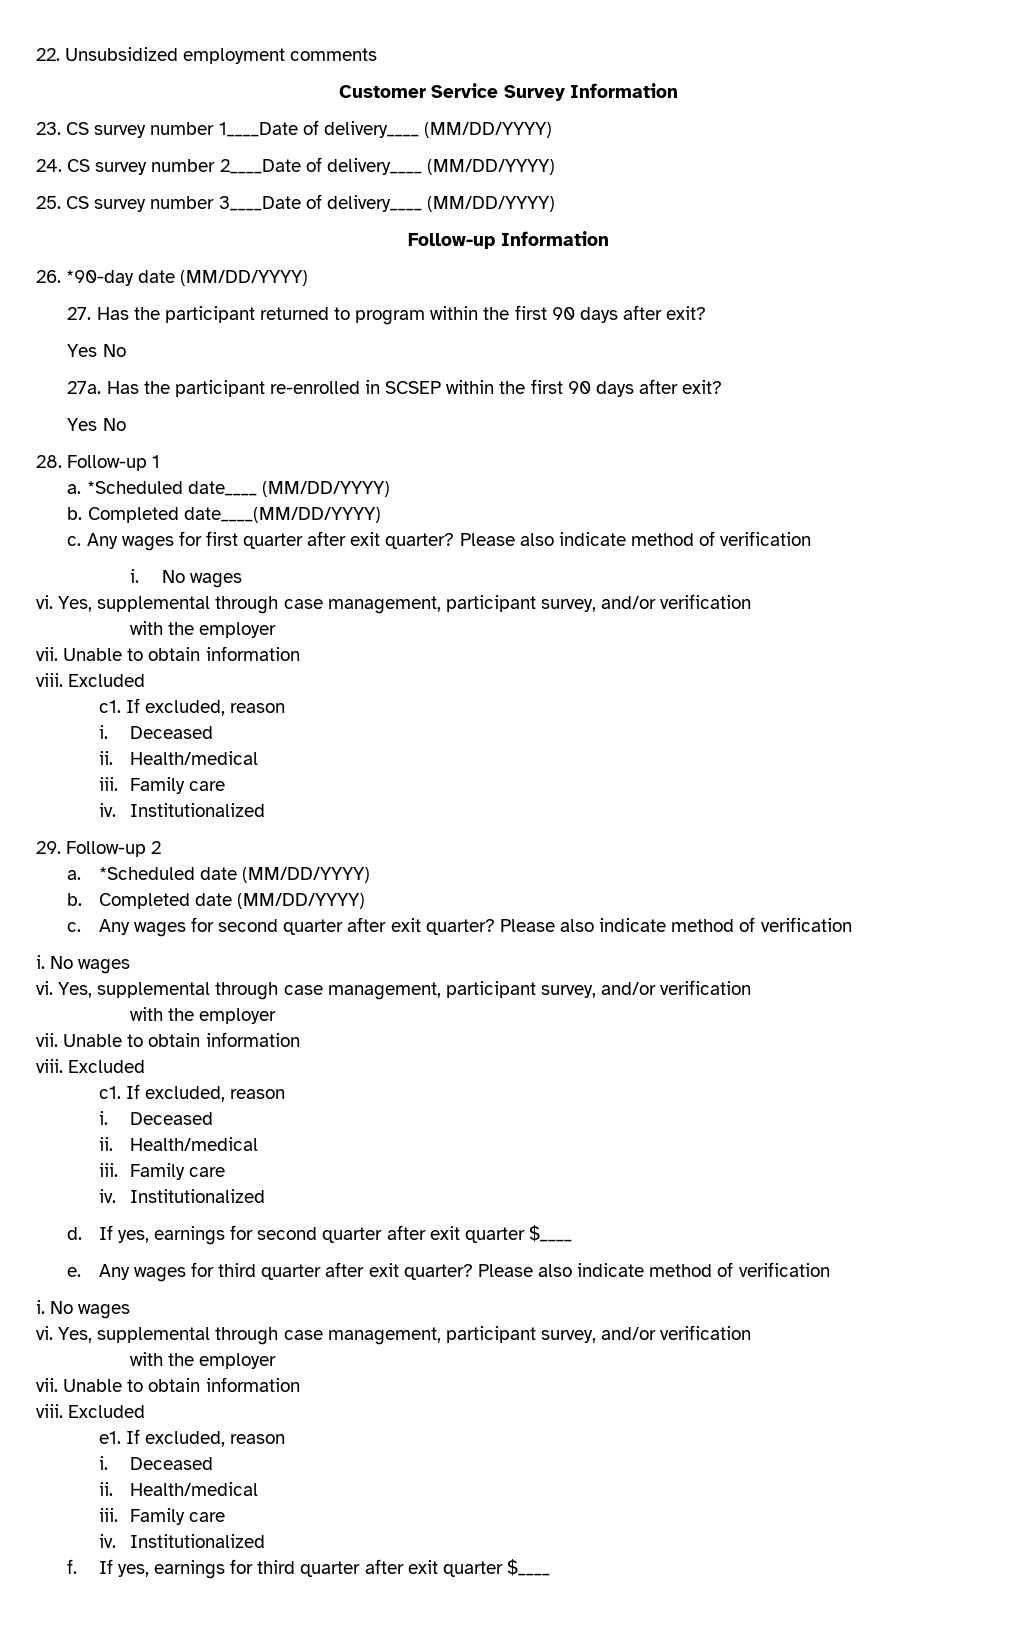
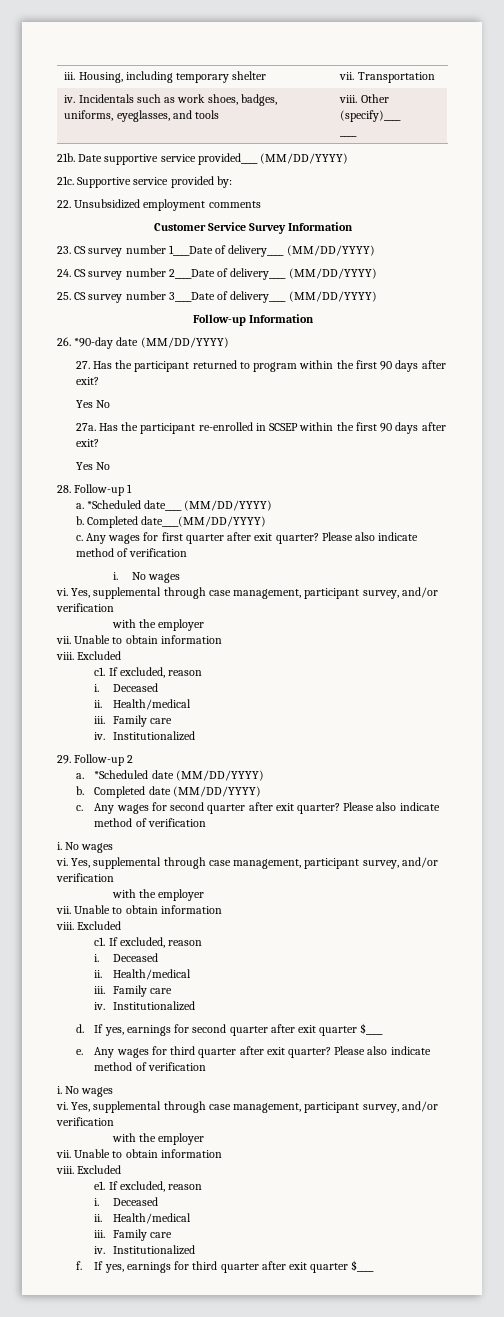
(36, 54) none -> [64,71,267,83] [339,72,435,83] [64,94,277,106] [64,110,220,122] [339,94,389,103] [340,110,402,122] [340,135,358,137] [57,153,349,165] [57,176,232,188] iii. Housing, including temporary shelter | vii. Transportation // iv. Incidentals such as work shoes, badges, uniforms, eyeglasses, and tools | viii. Other (specify)____ // ____ // 21b. Date supportive service provided____ (MM/DD/YYYY) // 21c. Supportive service provided by: //

